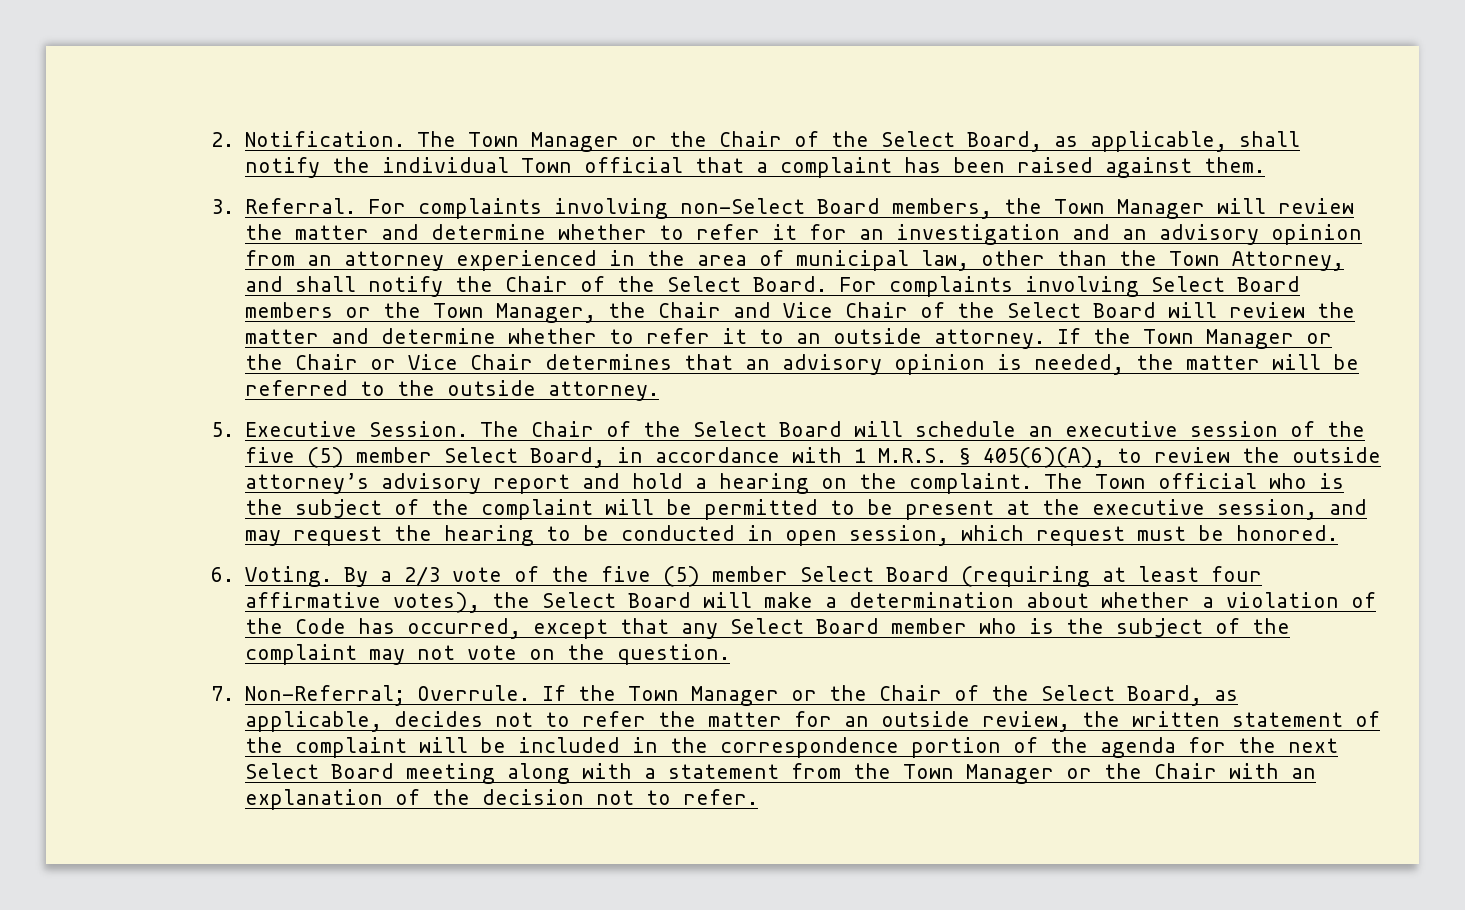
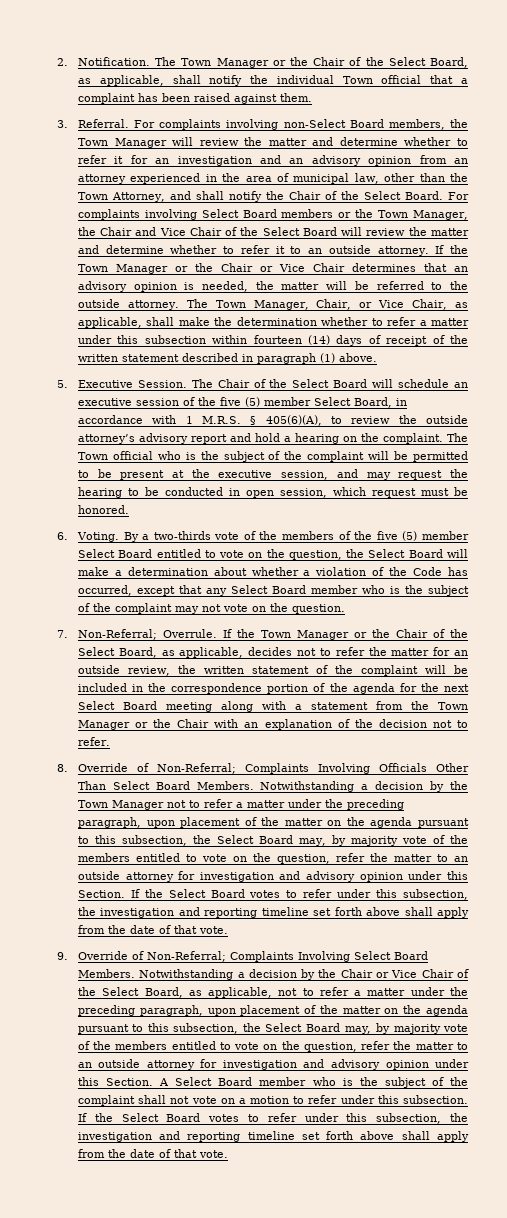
(660, 391) none -> [186,299,468,310] [77,317,470,328] [77,335,468,346] [77,353,377,364] The Town Manager, Chair, or Vice Chair, as applicable, shall make the determination whether to refer a matter under this subsection within fourteen (14) days of receipt of the written statement described in paragraph (1) above.
[404,566,590,587] 2/3 vote of the -> [153,531,373,540] two-thirds vote of the members of the
[961,566,1263,587] [245,592,481,613] (requiring at least four affirmative votes), -> [156,549,342,560] entitled to vote on the question,
(759, 797) none -> [56,763,470,774] [77,781,468,792] [77,799,404,810] [77,817,469,828] [77,835,468,846] [77,853,468,864] [77,871,468,882] [77,889,468,900] [77,907,470,918] [77,925,228,934] [56,951,428,962] [77,969,470,980] [77,987,468,998] [77,1005,468,1016] [77,1023,468,1034] [77,1041,469,1052] [77,1059,469,1070] [77,1077,468,1088] [77,1095,469,1106] [77,1113,469,1124] [77,1131,469,1142] [77,1149,228,1158] // 8. Override of Non-Referral; Complaints Involving Officials Other Than Select Board Members. Notwithstanding a decision by the Town Manager not to refer a matter under the preceding paragraph, upon placement of the matter on the agenda pursuant to this subsection, the Select Board may, by majority vote of the members entitled to vote on the question, refer the matter to an outside attorney for investigation and advisory opinion under this Section. If the Select Board votes to refer under this subsection, the investigation and reporting timeline set forth above shall apply from the date of that vote. // 9. Override of Non-Referral; Complaints Involving Select Board Members. Notwithstanding a decision by the Chair or Vice Chair of the Select Board, as applicable, not to refer a matter under the preceding paragraph, upon placement of the matter on the agenda pursuant to this subsection, the Select Board may, by majority vote of the members entitled to vote on the question, refer the matter to an outside attorney for investigation and advisory opinion under this Section. A Select Board member who is the subject of the complaint shall not vote on a motion to refer under this subsection. If the Select Board votes to refer under this subsection, the investigation and reporting timeline set forth above shall apply from the date of that vote.

